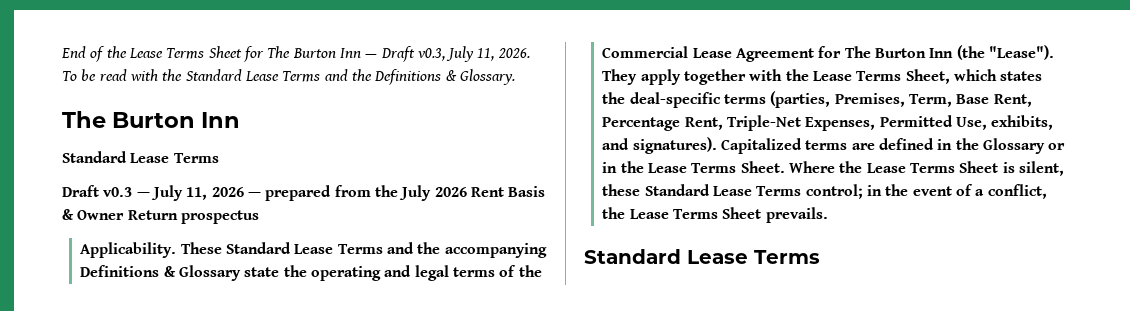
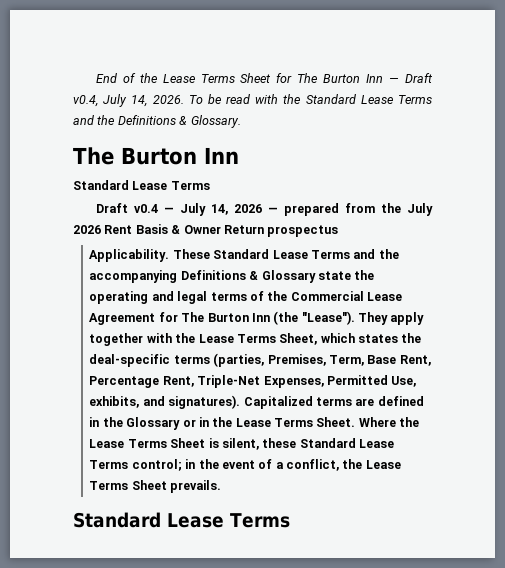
[417,46,495,62] v0.3, July 11, -> [73,94,148,107] v0.4, July 14,
[103,187,133,197] v0.3 -> [133,204,158,213] v0.4
[186,187,208,200] 11, -> [210,204,228,215] 14,

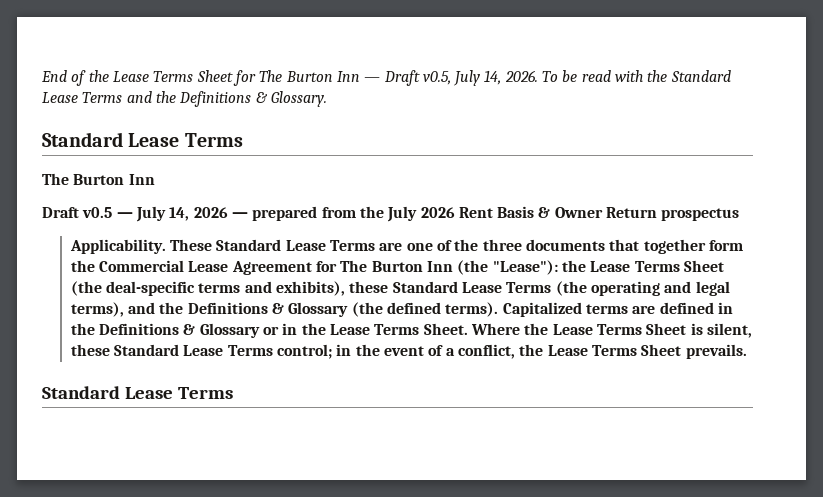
[73,95,98,107] v0.4, -> [422,71,451,85] v0.5,
[73,147,239,165] [73,180,210,190] [95,203,158,213] // The Burton Inn // Standard Lease Terms // Draft v0.4 -> [42,132,243,147] [42,173,155,185] [42,207,113,218] // Standard Lease Terms // The Burton Inn // Draft v0.5
[353,249,399,259] [89,270,375,283] [89,291,264,304] and the accompanying Definitions & Glossary state the operating and legal terms of -> [379,239,743,254] are one of the three documents that together form
[301,311,425,325] [89,333,422,346] [89,353,431,367] [89,375,417,388] [89,395,241,409] "Lease"). They apply together with the Lease Terms Sheet, which states the deal-specific terms (parties, Premises, Term, Base Rent, Percentage Rent, Triple-Net Expenses, Permitted Use, exhibits, and signatures). -> [492,260,724,275] [70,281,730,296] [70,302,499,317] "Lease"): the Lease Terms Sheet (the deal-specific terms and exhibits), these Standard Lease Terms (the operating and legal terms), and the Definitions & Glossary (the defined terms).
(123, 422) none -> [99,323,196,335] Definitions &

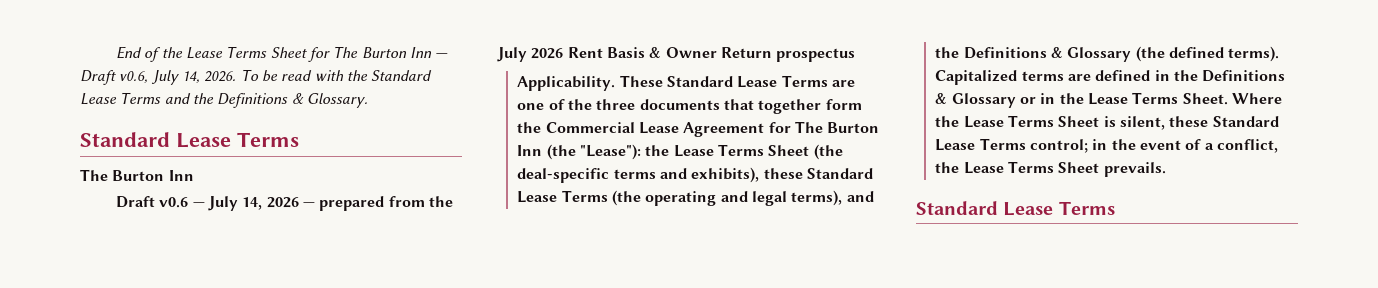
[422,71,451,85] v0.5, -> [119,71,149,83] v0.6,
[82,207,113,218] v0.5 -> [159,197,189,208] v0.6

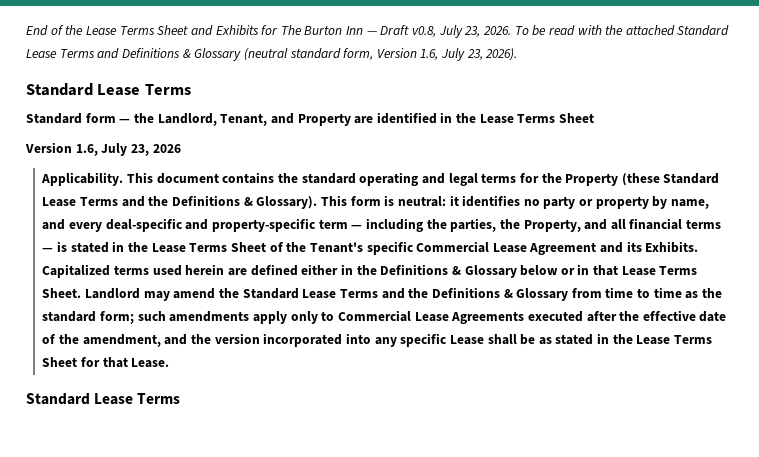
(307, 52) none -> [190,25,259,36] and Exhibits
[119,70,200,85] v0.6, July 14, -> [412,25,481,38] v0.8, July 23,
[371,70,433,81] [80,92,368,108] [80,132,299,148] [80,169,194,181] [116,196,453,211] [497,47,856,62] [517,75,855,91] [517,99,862,114] [517,121,880,137] [517,144,843,160] [517,167,873,183] [517,190,874,206] [935,46,1280,62] [935,70,1286,85] [935,92,1282,108] [935,115,1279,130] [935,138,1278,153] [935,161,1166,177] Standard Lease Terms and the Definitions & Glossary. // Standard Lease Terms // The Burton Inn // Draft v0.6 — July 14, 2026 — prepared from the July 2026 Rent Basis & Owner Return prospectus // Applicability. These Standard Lease Terms are one of the three documents that together form the Commercial Lease Agreement for The Burton Inn (the "Lease"): the Lease Terms Sheet (the deal-specific terms and exhibits), these Standard Lease Terms (the operating and legal terms), and the Definitions & Glossary (the defined terms). Capitalized terms are defined in the Definitions & Glossary or in the Lease Terms Sheet. Where the Lease Terms Sheet is silent, these Standard Lease Terms control; in the event of a conflict, the Lease Terms Sheet prevails. -> [625,25,730,36] [26,48,518,61] [26,83,191,96] [26,112,595,126] [25,142,181,156] [41,172,720,186] [42,195,710,209] [42,218,722,232] [42,241,699,255] [42,264,698,278] [42,287,723,301] [42,310,727,324] [42,333,713,347] [42,357,170,368] attached Standard Lease Terms and Definitions & Glossary (neutral standard form, Version 1.6, July 23, 2026). // Standard Lease Terms // Standard form — the Landlord, Tenant, and Property are identified in the Lease Terms Sheet // Version 1.6, July 23, 2026 // Applicability. This document contains the standard operating and legal terms for the Property (these Standard Lease Terms and the Definitions & Glossary). This form is neutral: it identifies no party or property by name, and every deal-specific and property-specific term — including the parties, the Property, and all financial terms — is stated in the Lease Terms Sheet of the Tenant's specific Commercial Lease Agreement and its Exhibits. Capitalized terms used herein are defined either in the Definitions & Glossary below or in that Lease Terms Sheet. Landlord may amend the Standard Lease Terms and the Definitions & Glossary from time to time as the standard form; such amendments apply only to Commercial Lease Agreements executed after the effective date of the amendment, and the version incorporated into any specific Lease shall be as stated in the Lease Terms Sheet for that Lease.

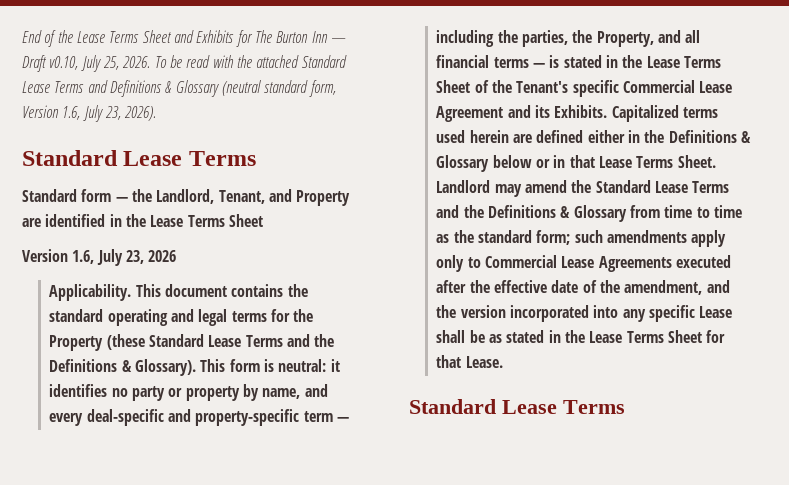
[412,25,481,38] v0.8, July 23, -> [49,55,119,72] v0.10, July 25,

